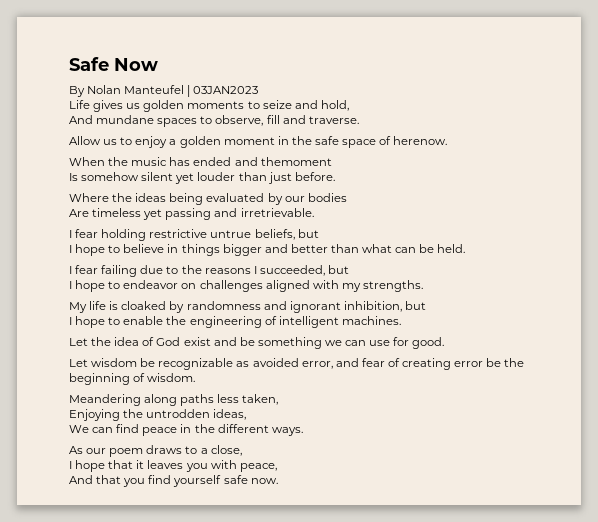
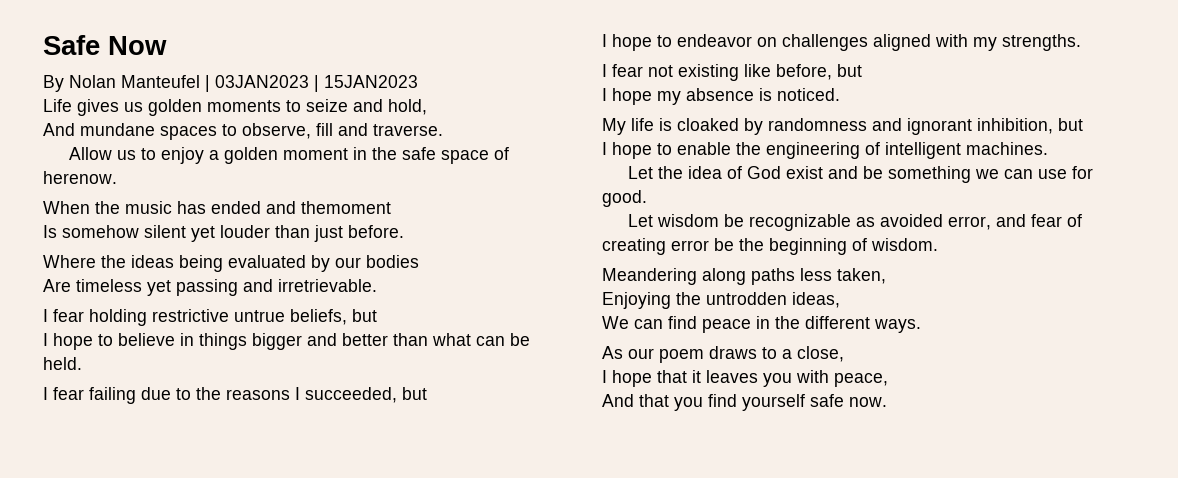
(259, 90) none -> [314,75,418,92] | 15JAN2023
(423, 286) none -> [602,64,862,81] [602,88,840,105] // I fear not existing like before, but // I hope my absence is noticed.

